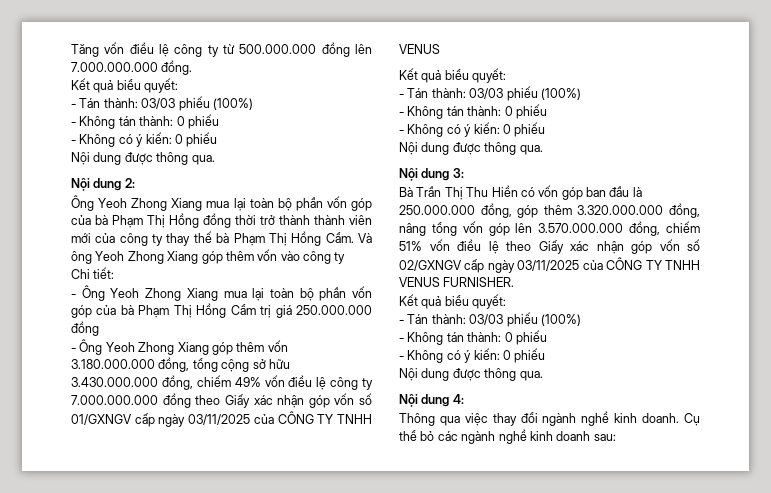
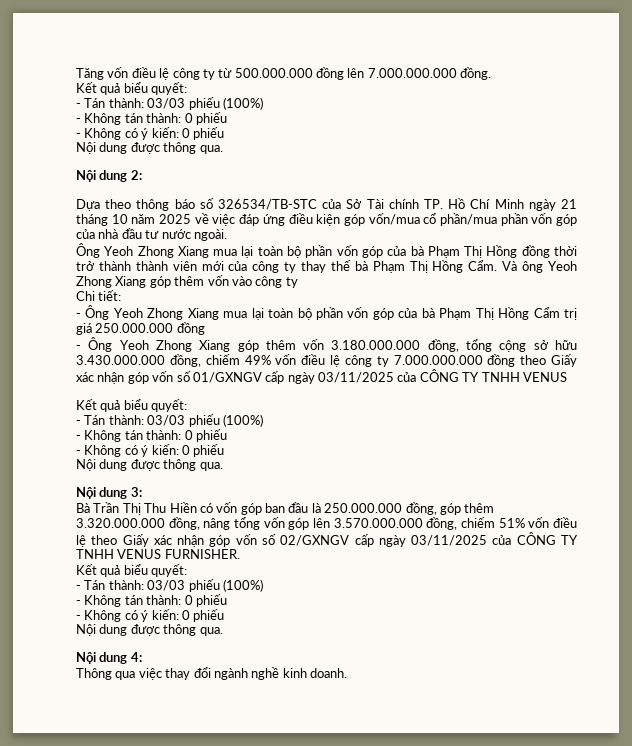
(135, 183) none -> [76,198,577,211] [76,213,577,226] [76,228,227,241] // Dựa theo thông báo số 326534/TB-STC của Sở Tài chính TP. Hồ Chí Minh ngày 21 tháng 10 năm 2025 về việc đáp ứng điều kiện góp vốn/mua cổ phần/mua phần vốn góp của nhà đầu tư nước ngoài.
[684,413,700,426] [399,429,616,444] Cụ thể bỏ các ngành nghề kinh doanh sau: -> (347, 673) none

